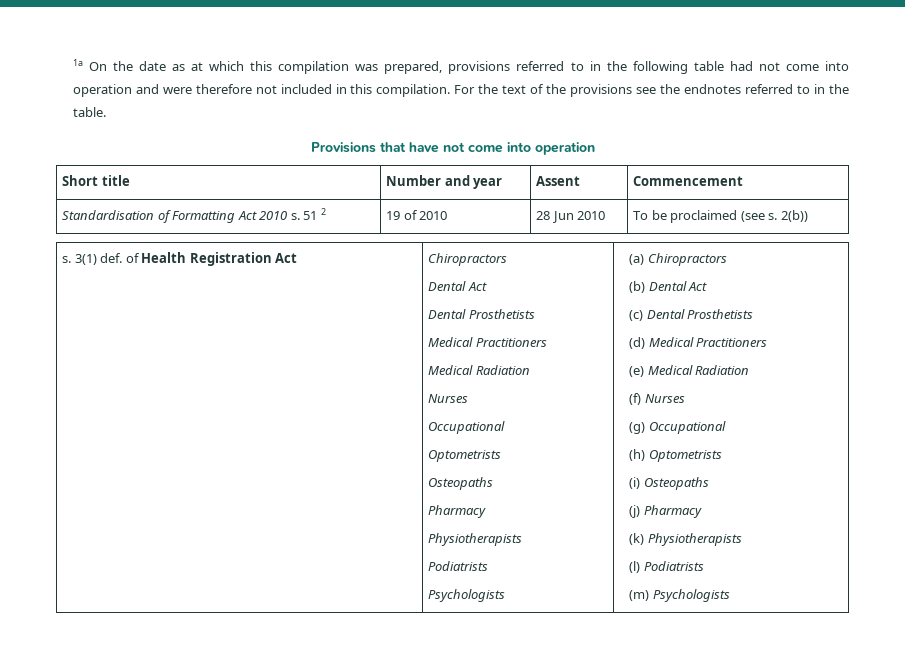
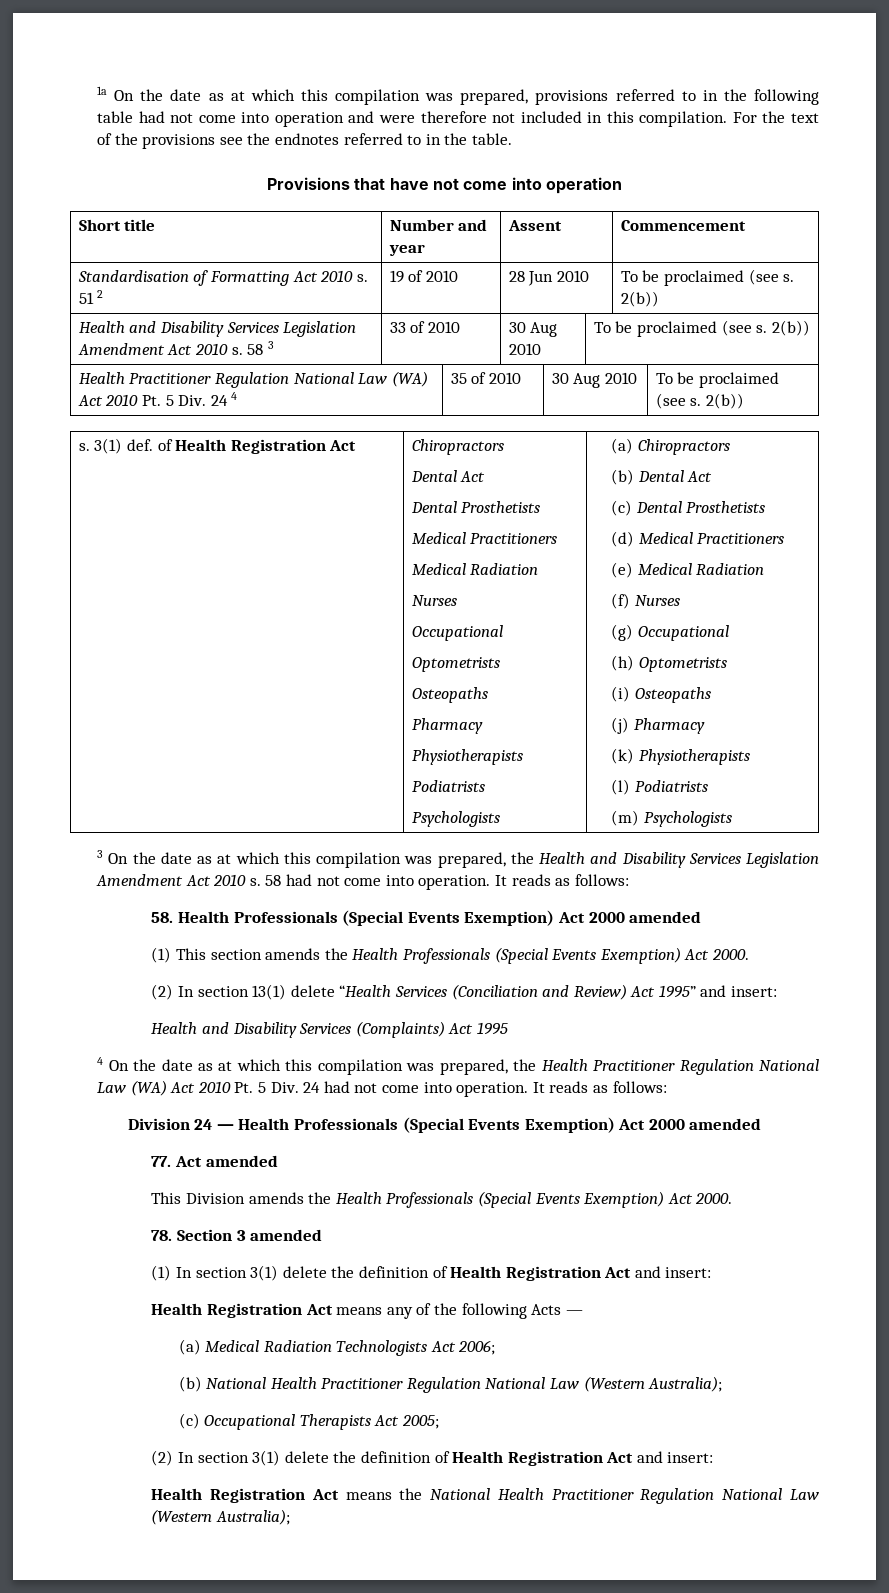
(808, 216) none -> [78,321,357,337] [77,341,274,355] [389,321,461,333] [508,322,558,337] [508,343,541,355] [593,320,810,337] [78,371,428,388] [77,392,238,406] [450,372,522,384] [551,372,638,388] [655,372,780,388] [655,393,745,409] // Health and Disability Services Legislation Amendment Act 2010 s. 58 3 | 33 of 2010 | 30 Aug 2010 | To be proclaimed (see s. 2(b)) // Health Practitioner Regulation National Law (WA) Act 2010 Pt. 5 Div. 24 4 | 35 of 2010 | 30 Aug 2010 | To be proclaimed (see s. 2(b))
(730, 595) none -> [97,850,819,868] [96,874,629,890] [151,910,702,926] [151,947,749,964] [151,984,778,1000] [151,1021,508,1038] [97,1057,819,1075] [97,1080,667,1097] [127,1117,762,1133] [151,1155,278,1167] [151,1191,733,1208] [151,1229,323,1241] [151,1265,712,1281] [151,1303,583,1319] [178,1339,496,1356] [178,1376,723,1393] [178,1413,439,1430] [151,1450,714,1466] [151,1488,819,1504] [151,1509,290,1525] // 3 On the date as at which this compilation was prepared, the Health and Disability Services Legislation Amendment Act 2010 s. 58 had not come into operation. It reads as follows: // 58. Health Professionals (Special Events Exemption) Act 2000 amended // (1) This section amends the Health Professionals (Special Events Exemption) Act 2000. // (2) In section 13(1) delete “Health Services (Conciliation and Review) Act 1995” and insert: // Health and Disability Services (Complaints) Act 1995 // 4 On the date as at which this compilation was prepared, the Health Practitioner Regulation National Law (WA) Act 2010 Pt. 5 Div. 24 had not come into operation. It reads as follows: // Division 24 — Health Professionals (Special Events Exemption) Act 2000 amended // 77. Act amended // This Division amends the Health Professionals (Special Events Exemption) Act 2000. // 78. Section 3 amended // (1) In section 3(1) delete the definition of Health Registration Act and insert: // Health Registration Act means any of the following Acts — // (a) Medical Radiation Technologists Act 2006; // (b) National Health Practitioner Regulation National Law (Western Australia); // (c) Occupational Therapists Act 2005; // (2) In section 3(1) delete the definition of Health Registration Act and insert: // Health Registration Act means the National Health Practitioner Regulation National Law (Western Australia);

